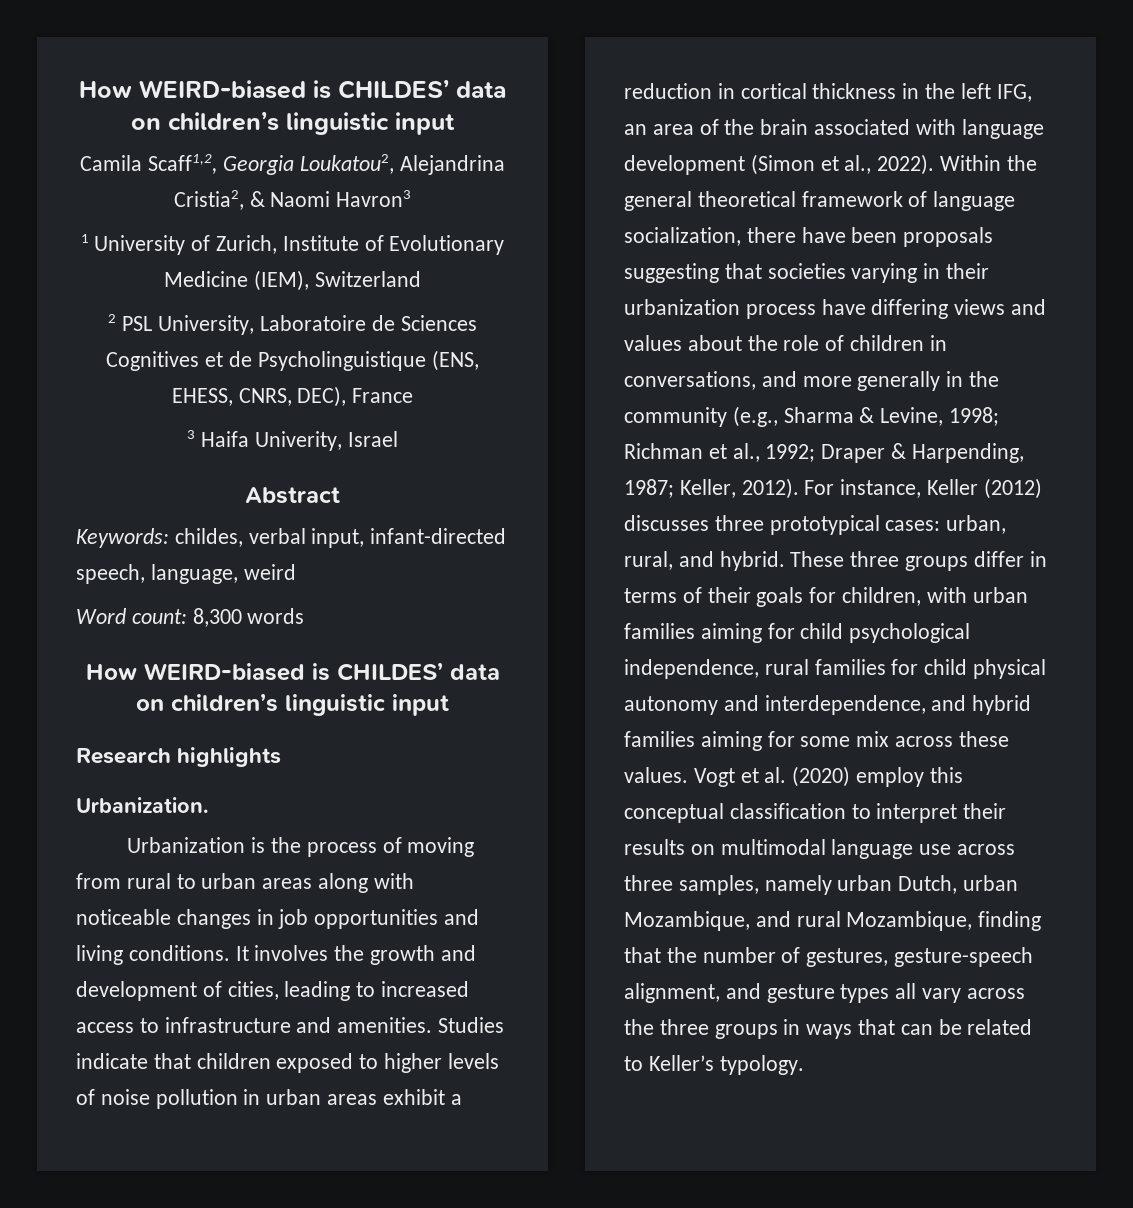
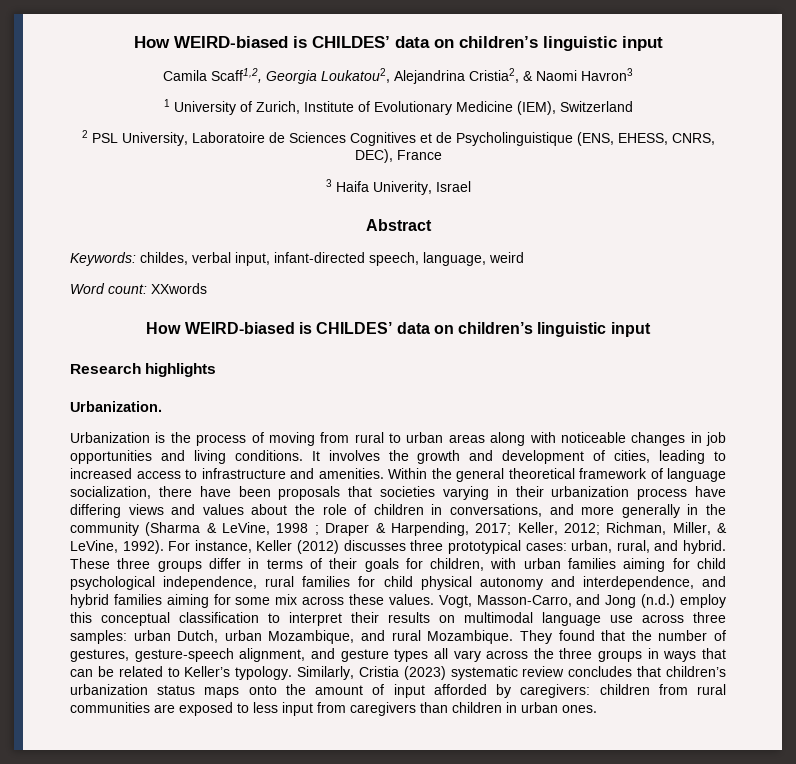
[192,608,305,627] 8,300 words -> [151,283,207,294] XXwords
[438,1017,505,1033] [76,1053,499,1073] [76,1089,462,1109] [624,83,1032,102] [624,119,1044,139] [624,154,935,175] Studies indicate that children exposed to higher levels of noise pollution in urban areas exhibit a reduction in cortical thickness in the left IFG, an area of the brain associated with language development (Simon et al., 2022). -> (384, 473) none
[624,263,719,283] suggesting -> (341, 493) none
[732,406,1000,427] [624,443,1024,463] [624,478,799,499] (e.g., Sharma & Levine, 1998; Richman et al., 1992; Draper & Harpending, 1987; Keller, 2012). -> [145,522,727,536] [70,540,164,554] (Sharma & LeVine, 1998 ; Draper & Harpending, 2017; Keller, 2012; Richman, Miller, & LeVine, 1992).
[693,766,851,787] Vogt et al. (2020) -> [438,594,676,608] Vogt, Masson-Carro, and Jong (n.d.)
[678,875,832,895] samples, namely -> [70,630,127,644] samples:
[846,911,1042,931] Mozambique, finding -> [427,630,595,644] Mozambique. They found
(804, 1065) none -> [297,666,726,680] [70,684,727,698] [70,702,597,716] Similarly, Cristia (2023) systematic review concludes that children’s urbanization status maps onto the amount of input afforded by caregivers: children from rural communities are exposed to less input from caregivers than children in urban ones.

